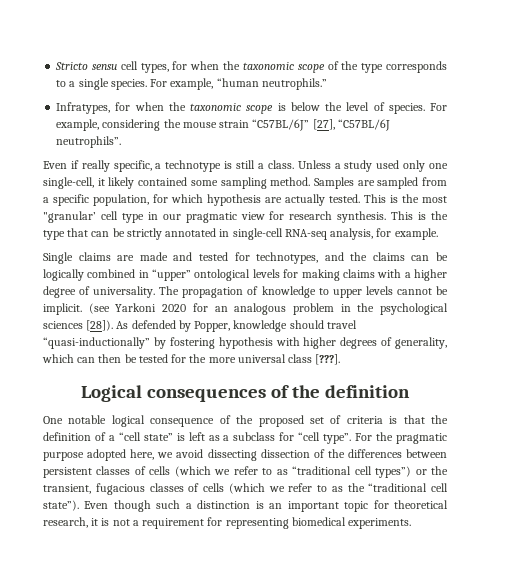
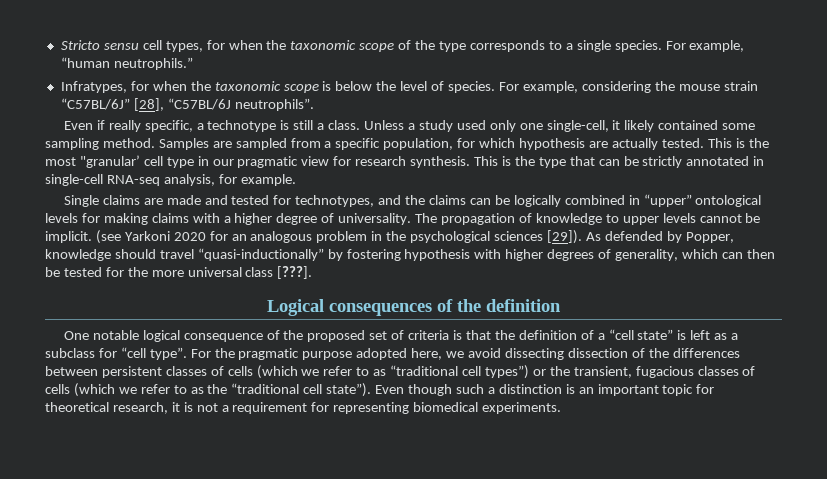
[312,119,335,130] [27], -> [133,98,164,111] [28],
[86,320,114,331] [28]). -> [546,230,582,244] [29]).

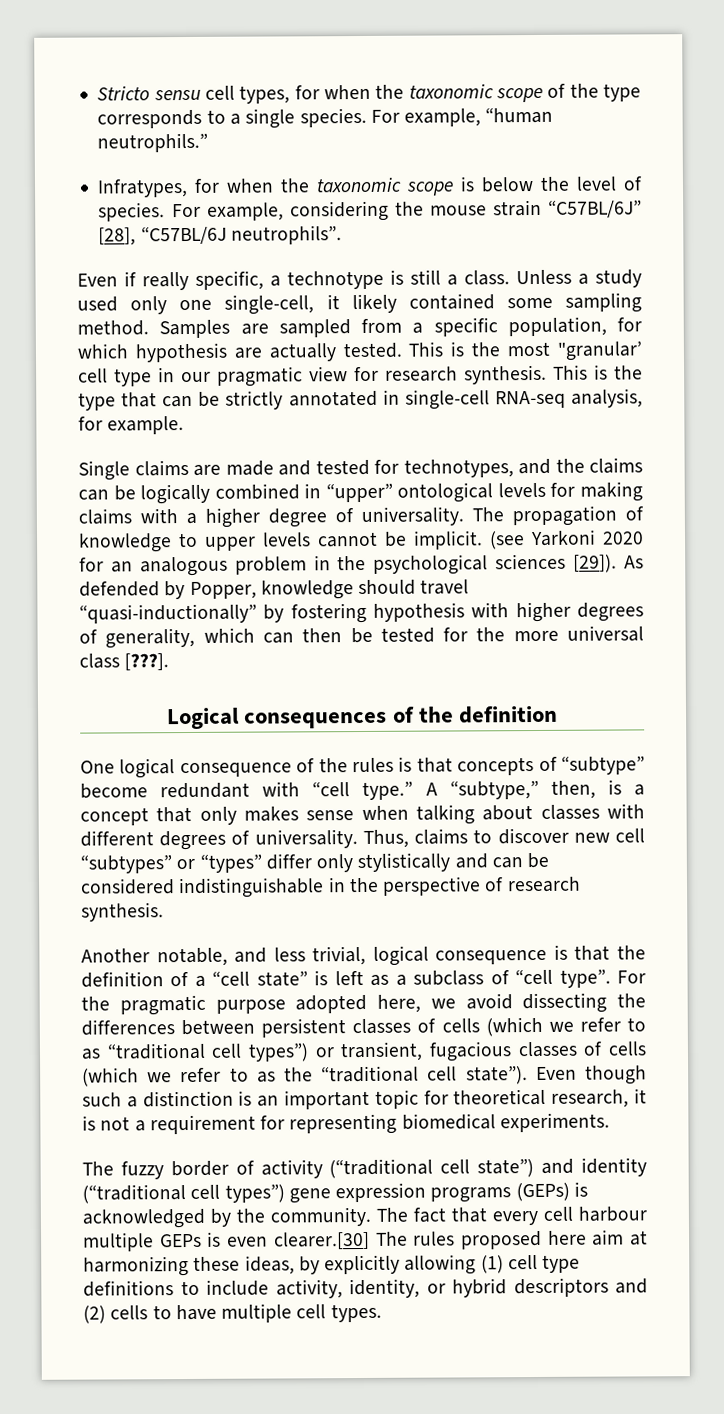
[92,330,139,340] notable -> (115, 767) none
[307,330,450,342] proposed set of criteria -> [352,755,645,776] [80,779,645,800] [80,803,645,826] [80,827,645,851] [80,852,550,874] [80,876,581,899] [81,902,164,922] [81,945,548,967] rules is that concepts of “subtype” become redundant with “cell type.” A “subtype,” then, is a concept that only makes sense when talking about classes with different degrees of universality. Thus, claims to discover new cell “subtypes” or “types” differ only stylistically and can be considered indistinguishable in the perspective of research synthesis. // Another notable, and less trivial, logical consequence
[98,348,117,358] for -> [490,970,510,985] of
[567,348,645,358] dissection of -> (608, 1003) none
[549,366,570,376] the -> (335, 1052) none
(562, 408) none -> [82,1157,648,1180] [82,1181,588,1204] [82,1206,647,1229] [83,1229,648,1252] [83,1254,581,1277] [83,1277,648,1299] [83,1303,382,1324] // The fuzzy border of activity (“traditional cell state”) and identity (“traditional cell types”) gene expression programs (GEPs) is acknowledged by the community. The fact that every cell harbour multiple GEPs is even clearer.[30] The rules proposed here aim at harmonizing these ideas, by explicitly allowing (1) cell type definitions to include activity, identity, or hybrid descriptors and (2) cells to have multiple cell types.

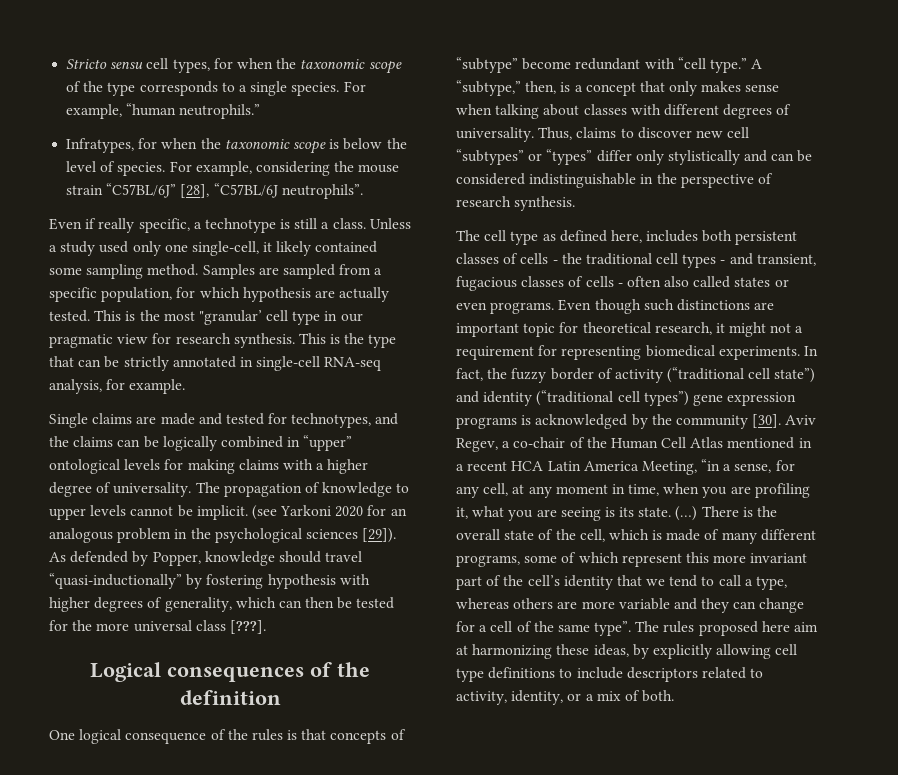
[81,944,646,967] [81,968,646,988] [81,992,646,1016] [81,1016,646,1038] [81,1042,335,1062] Another notable, and less trivial, logical consequence is that the definition of a “cell state” is left as a subclass of “cell type”. For the pragmatic purpose adopted here, we avoid dissecting the differences between persistent classes of cells (which we refer to as “traditional cell types”) or -> [456,230,798,245] [456,253,753,268] The cell type as defined here, includes both persistent classes of cells - the traditional cell types - and
[82,1065,647,1087] [82,1090,280,1108] (which we refer to as the “traditional cell state”). Even though such a distinction is an -> [617,276,789,288] [456,299,775,314] - often also called states or even programs. Even though such distinctions are
[82,1115,96,1131] is -> [729,322,767,337] might
[82,1161,114,1176] // The -> [803,346,818,356] [456,368,508,381] In fact, the
[515,1182,570,1202] (GEPs) -> (517, 423) none
[270,1206,647,1227] [83,1231,370,1252] community. The fact that every cell harbour multiple GEPs is even clearer.[30] -> [675,414,817,429] [456,437,812,452] [456,459,795,475] [456,483,810,498] [456,506,778,521] [456,529,816,544] [456,552,808,567] [456,575,788,590] [456,598,805,613] [456,621,632,636] community [30]. Aviv Regev, a co-chair of the Human Cell Atlas mentioned in a recent HCA Latin America Meeting, “in a sense, for any cell, at any moment in time, when you are profiling it, what you are seeing is its state. (…) There is the overall state of the cell, which is made of many different programs, some of which represent this more invariant part of the cell’s identity that we tend to call a type, whereas others are more variable and they can change for a cell of the same type”.
[480,1255,504,1274] (1) -> (772, 651) none
[275,1277,648,1299] [83,1303,382,1324] activity, identity, or hybrid descriptors and (2) cells to have multiple cell types. -> [626,667,764,682] [456,690,675,705] descriptors related to activity, identity, or a mix of both.

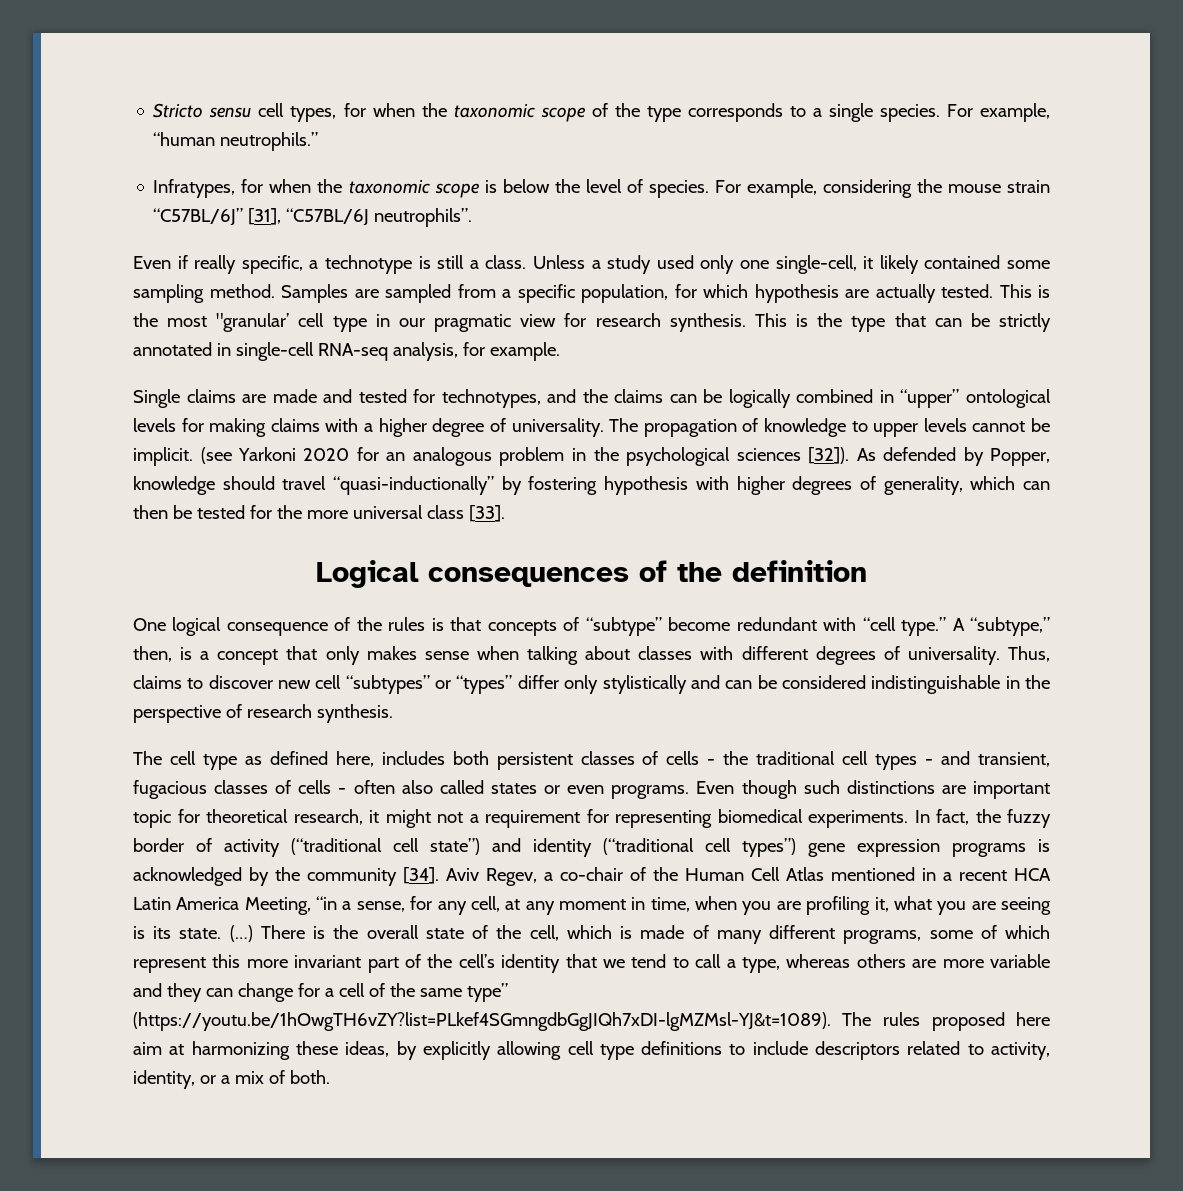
[180,184,210,198] [28], -> [248,208,282,225] [31],
[362,528,397,543] [29]). -> [807,447,849,464] [32]).
[229,620,266,634] [???]. -> [468,505,505,522] [33].
[752,414,782,428] [30]. -> [403,867,439,884] [34].
[594,621,632,636] type”. -> [466,983,508,1002] [133,1012,831,1031] type” (https://youtu.be/1hOwgTH6vZY?list=PLkef4SGmngdbGgJIQh7xDI-lgMZMsl-YJ&t=1089).

